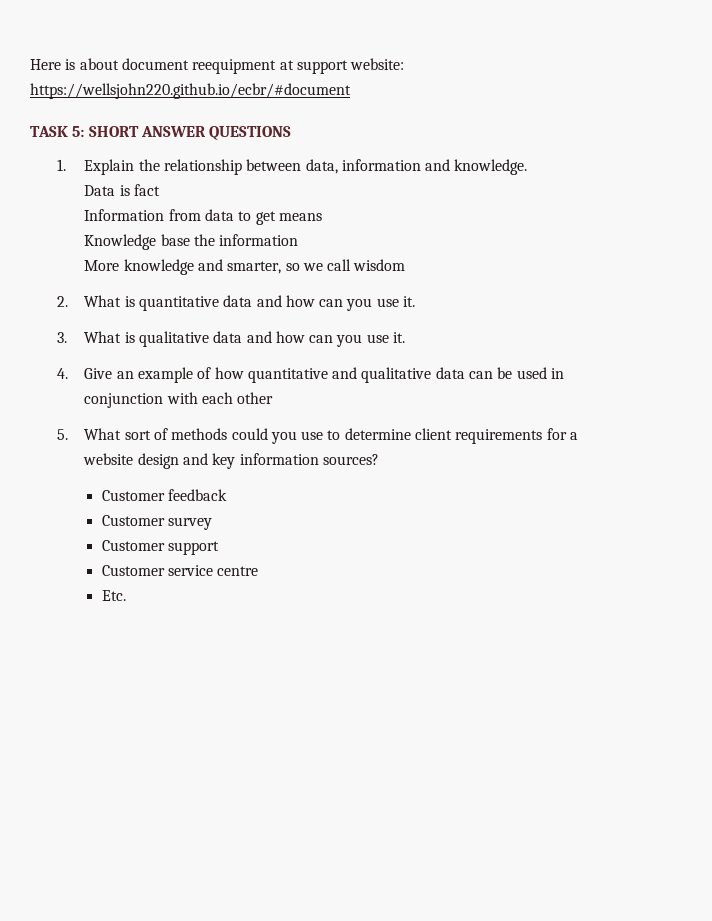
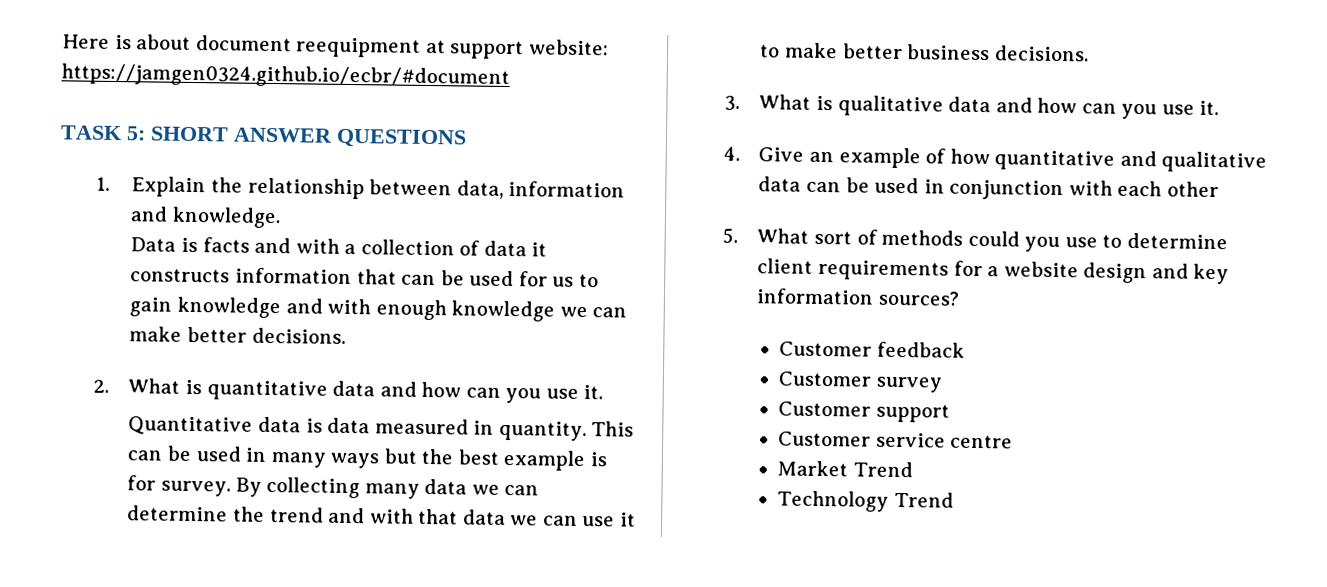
[30,83,351,99] https://wellsjohn220.github.io/ecbr/#document -> [61,63,510,90] https://jamgen0324.github.io/ecbr/#document
[133,184,160,196] [84,209,322,225] [84,234,299,250] [84,259,406,275] fact // Information from data to get means // Knowledge base the information // More knowledge and smarter, so we call wisdom -> [202,237,548,257] [130,267,599,288] [129,296,628,322] [129,326,346,344] facts and with a collection of data it constructs information that can be used for us to gain knowledge and with enough knowledge we can make better decisions.
(416, 301) none -> [128,416,635,442] [127,445,607,472] [127,475,540,499] [127,505,636,527] [760,42,1089,62] // Quantitative data is data measured in quantity. This can be used in many ways but the best example is for survey. By collecting many data we can determine the trend and with that data we can use it to make better business decisions.
[101,590,126,601] Etc. -> [777,460,913,478] [777,490,954,512] Market Trend // Technology Trend

